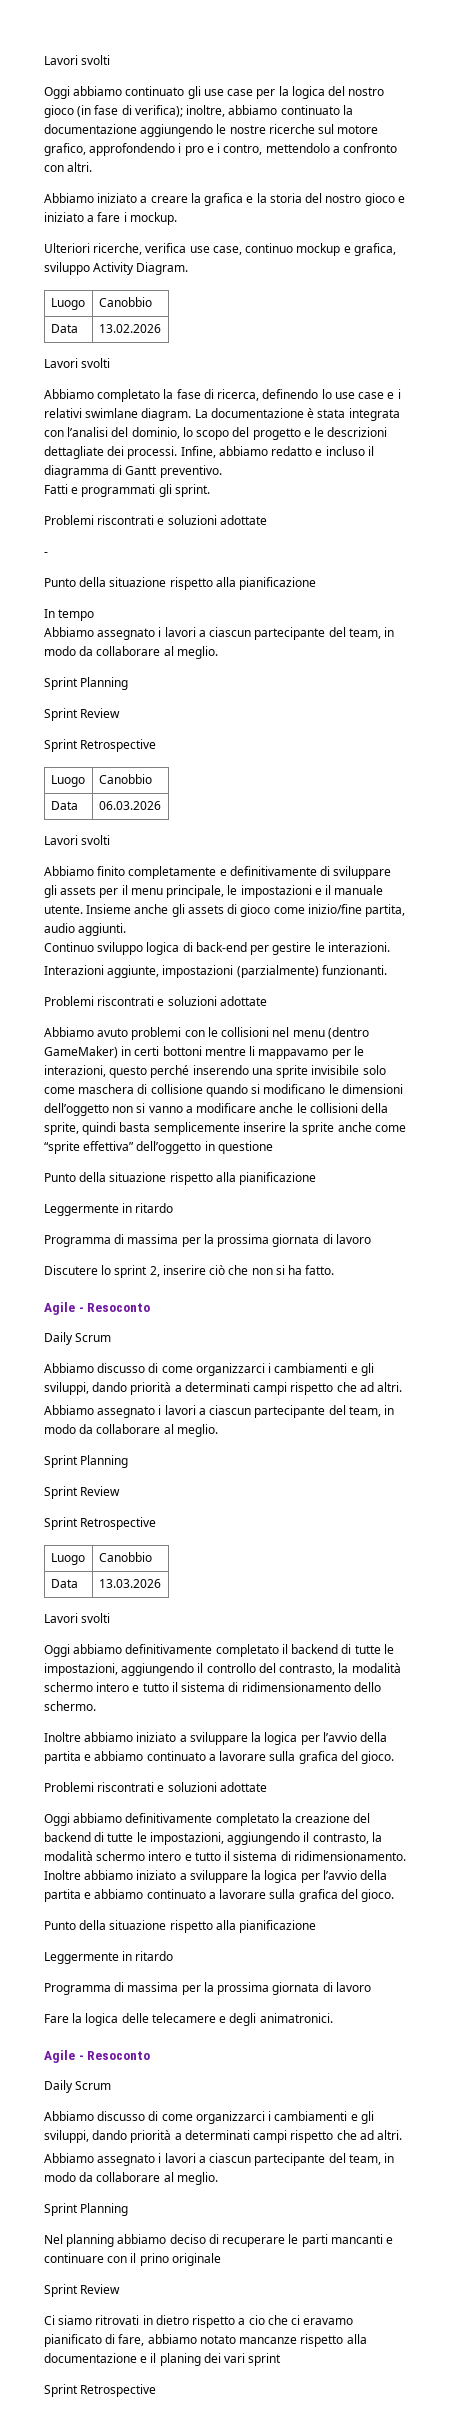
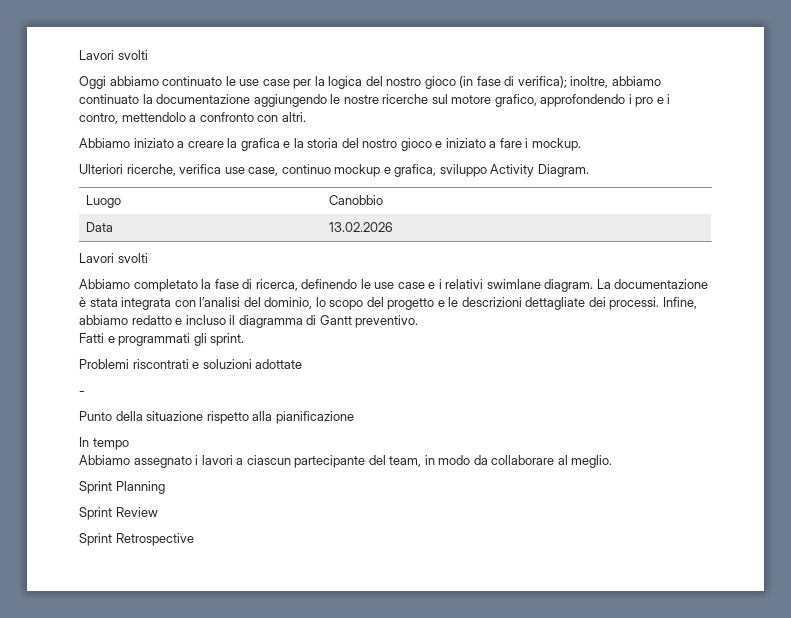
[187,86,201,99] gli -> [225,76,236,86] le
[321,389,332,399] lo -> [360,279,371,289] le
[50,775,85,787] [98,774,152,784] [50,801,78,810] [98,801,161,810] [44,835,111,845] [44,866,392,879] [44,885,384,898] [44,904,406,917] [44,923,127,936] [44,942,390,955] [44,965,387,978] [44,996,267,1006] [44,1027,369,1040] [44,1046,364,1059] [44,1065,386,1078] [44,1084,403,1097] [44,1103,389,1116] [44,1122,406,1135] [44,1141,273,1154] [44,1172,317,1185] [44,1203,174,1216] [44,1234,371,1247] [44,1265,335,1278] [44,1302,151,1315] [44,1332,112,1345] [44,1363,374,1376] [44,1382,403,1395] [44,1405,395,1418] [44,1424,218,1437] [44,1455,129,1468] [44,1486,121,1499] [44,1517,157,1530] [50,1553,85,1565] [98,1552,152,1562] [50,1579,78,1588] [98,1579,161,1588] [44,1613,111,1623] [44,1644,394,1657] [44,1663,401,1676] [44,1682,381,1692] [44,1701,96,1711] [44,1732,388,1745] [44,1751,395,1764] [44,1782,267,1792] [44,1813,371,1826] [44,1832,382,1845] [44,1851,406,1861] [44,1870,388,1883] [44,1889,395,1902] [44,1920,317,1933] [44,1951,174,1964] [44,1982,371,1995] [44,2013,333,2026] [44,2050,151,2063] [44,2080,112,2093] [44,2111,374,2124] [44,2130,403,2143] [44,2153,395,2166] [44,2172,218,2185] [44,2203,129,2216] [44,2234,394,2247] [44,2253,221,2266] [44,2284,121,2297] [44,2315,354,2328] [44,2334,367,2347] [44,2353,282,2366] [44,2384,157,2397] // Luogo | Canobbio // Data | 06.03.2026 // Lavori svolti // Abbiamo finito completamente e definitivamente di sviluppare gli assets per il menu principale, le impostazioni e il manuale utente. Insieme anche gli assets di gioco come inizio/fine partita, audio aggiunti. // Continuo sviluppo logica di back-end per gestire le interazioni. // Interazioni aggiunte, impostazioni (parzialmente) funzionanti. // Problemi riscontrati e soluzioni adottate // Abbiamo avuto problemi con le collisioni nel menu (dentro GameMaker) in certi bottoni mentre li mappavamo per le interazioni, questo perché inserendo una sprite invisibile solo come maschera di collisione quando si modificano le dimensioni dell’oggetto non si vanno a modificare anche le collisioni della sprite, quindi basta semplicemente inserire la sprite anche come “sprite effettiva” dell’oggetto in questione // Punto della situazione rispetto alla pianificazione // Leggermente in ritardo // Programma di massima per la prossima giornata di lavoro // Discutere lo sprint 2, inserire ciò che non si ha fatto. // Agile - Resoconto // Daily Scrum // Abbiamo discusso di come organizzarci i cambiamenti e gli sviluppi, dando priorità a determinati campi rispetto che ad altri. // Abbiamo assegnato i lavori a ciascun partecipante del team, in modo da collaborare al meglio. // Sprint Planning // Sprint Review // Sprint Retrospective // Luogo | Canobbio // Data | 13.03.2026 // Lavori svolti // Oggi abbiamo definitivamente completato il backend di tutte le impostazioni, aggiungendo il controllo del contrasto, la modalità schermo intero e tutto il sistema di ridimensionamento dello schermo. // Inoltre abbiamo iniziato a sviluppare la logica per l’avvio della partita e abbiamo continuato a lavorare sulla grafica del gioco. // Problemi riscontrati e soluzioni adottate // Oggi abbiamo definitivamente completato la creazione del backend di tutte le impostazioni, aggiungendo il contrasto, la modalità schermo intero e tutto il sistema di ridimensionamento. Inoltre abbiamo iniziato a sviluppare la logica per l’avvio della partita e abbiamo continuato a lavorare sulla grafica del gioco. // Punto della situazione rispetto alla pianificazione // Leggermente in ritardo // Programma di massima per la prossima giornata di lavoro // Fare la logica delle telecamere e degli animatronici. // Agile - Resoconto // Daily Scrum // Abbiamo discusso di come organizzarci i cambiamenti e gli sviluppi, dando priorità a determinati campi rispetto che ad altri. // Abbiamo assegnato i lavori a ciascun partecipante del team, in modo da collaborare al meglio. // Sprint Planning // Nel planning abbiamo deciso di recuperare le parti mancanti e continuare con il prino originale // Sprint Review // Ci siamo ritrovati in dietro rispetto a cio che ci eravamo pianificato di fare, abbiamo notato mancanze rispetto alla documentazione e il planing dei vari sprint // Sprint Retrospective -> (194, 539) none

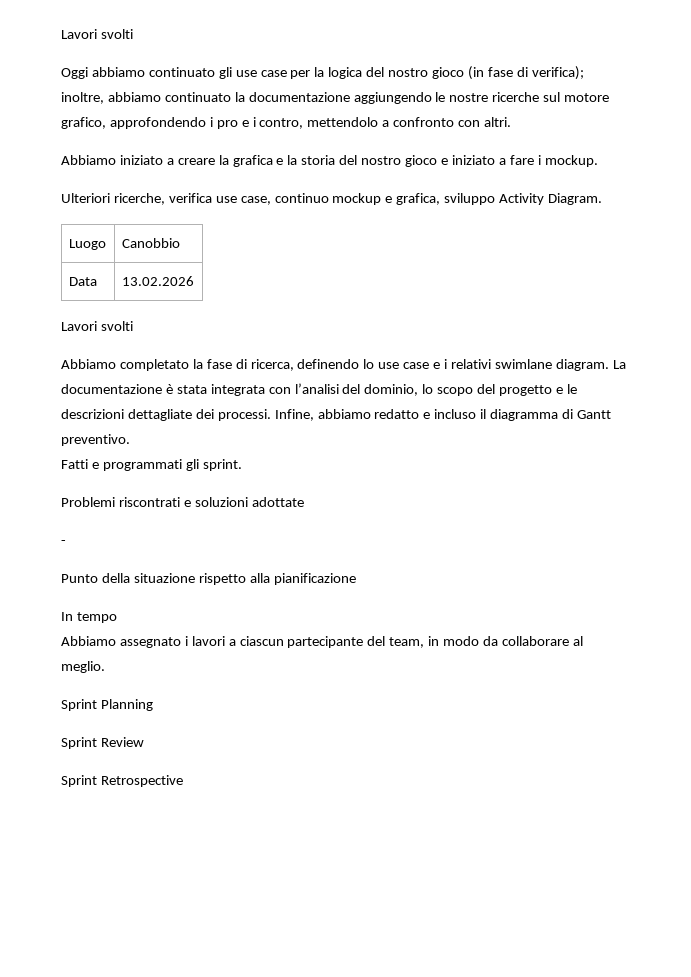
[225,76,236,86] le -> [218,67,232,79] gli
[360,279,371,289] le -> [363,359,375,369] lo

